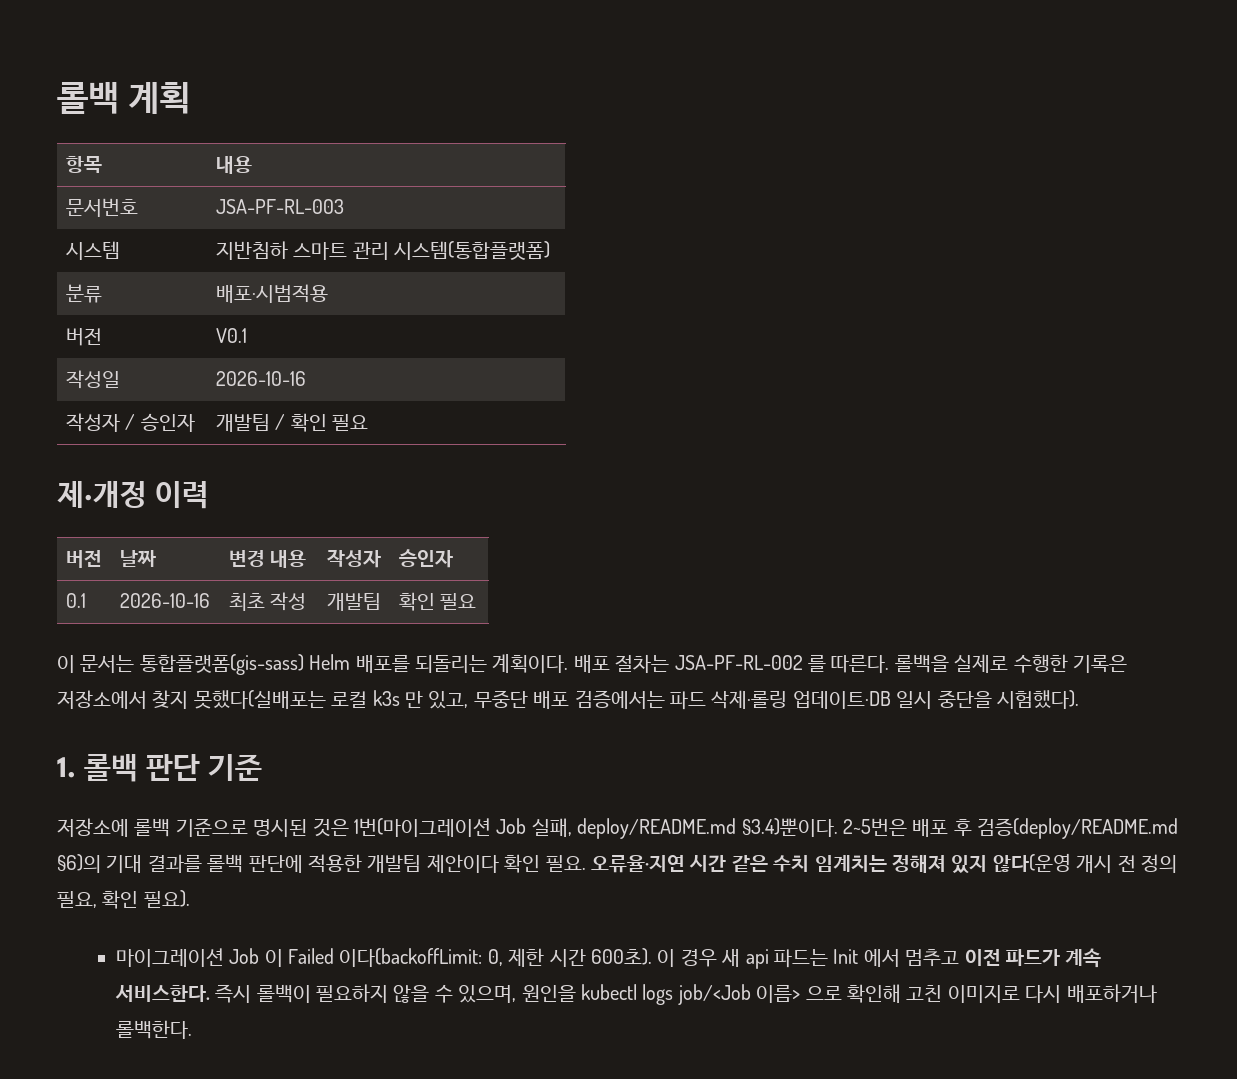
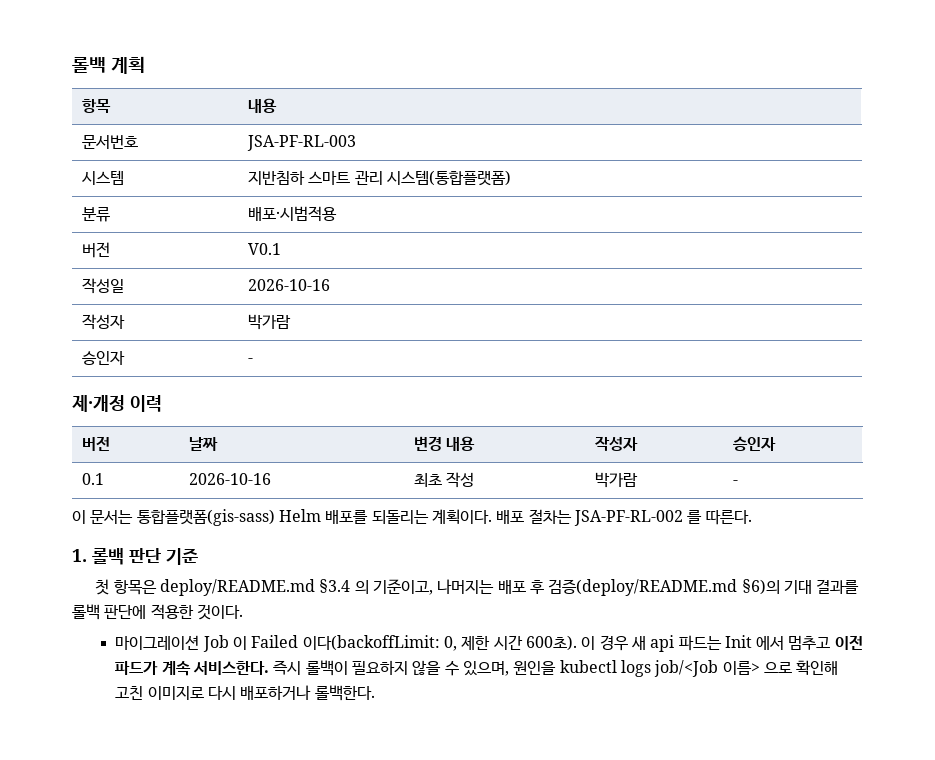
[125,414,136,430] / -> [248,314,292,330] | 박가람 //
[215,413,369,432] 개발팀 / 확인 필요 -> [248,358,254,363] -
[326,593,381,611] [398,592,477,611] 개발팀 | 확인 필요 -> [595,472,639,488] [733,480,739,485] 박가람 | -
[894,654,1127,673] [57,690,1079,710] [57,754,263,782] [57,818,907,839] 롤백을 실제로 수행한 기록은 저장소에서 찾지 못했다(실배포는 로컬 k3s 만 있고, 무중단 배포 검증에서는 파드 삭제·롤링 업데이트·DB 일시 중단을 시험했다). // 1. 롤백 판단 기준 // 저장소에 롤백 기준으로 명시된 것은 1번(마이그레이션 Job 실패, deploy/README.md §3.4)뿐이다. 2~5번은 -> [72,548,198,565] [95,579,495,596] // 1. 롤백 판단 기준 // 첫 항목은 deploy/README.md §3.4 의 기준이고, 나머지는
[367,853,1177,873] [57,890,190,909] 개발팀 제안이다 확인 필요. 오류율·지연 시간 같은 수치 임계치는 정해져 있지 않다(운영 개시 전 정의 필요, 확인 필요). -> [196,604,243,620] 것이다.

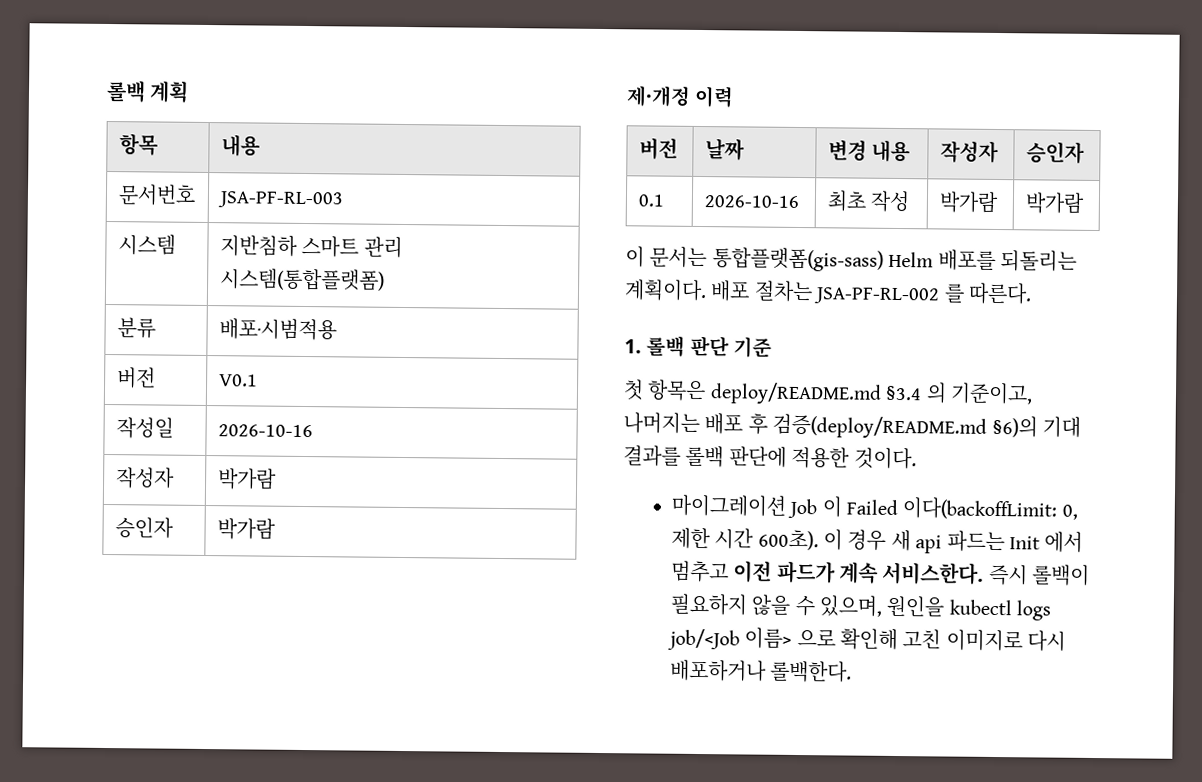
[248,358,254,363] - -> [216,518,276,540] 박가람
[733,480,739,485] - -> [1024,192,1085,214] 박가람

